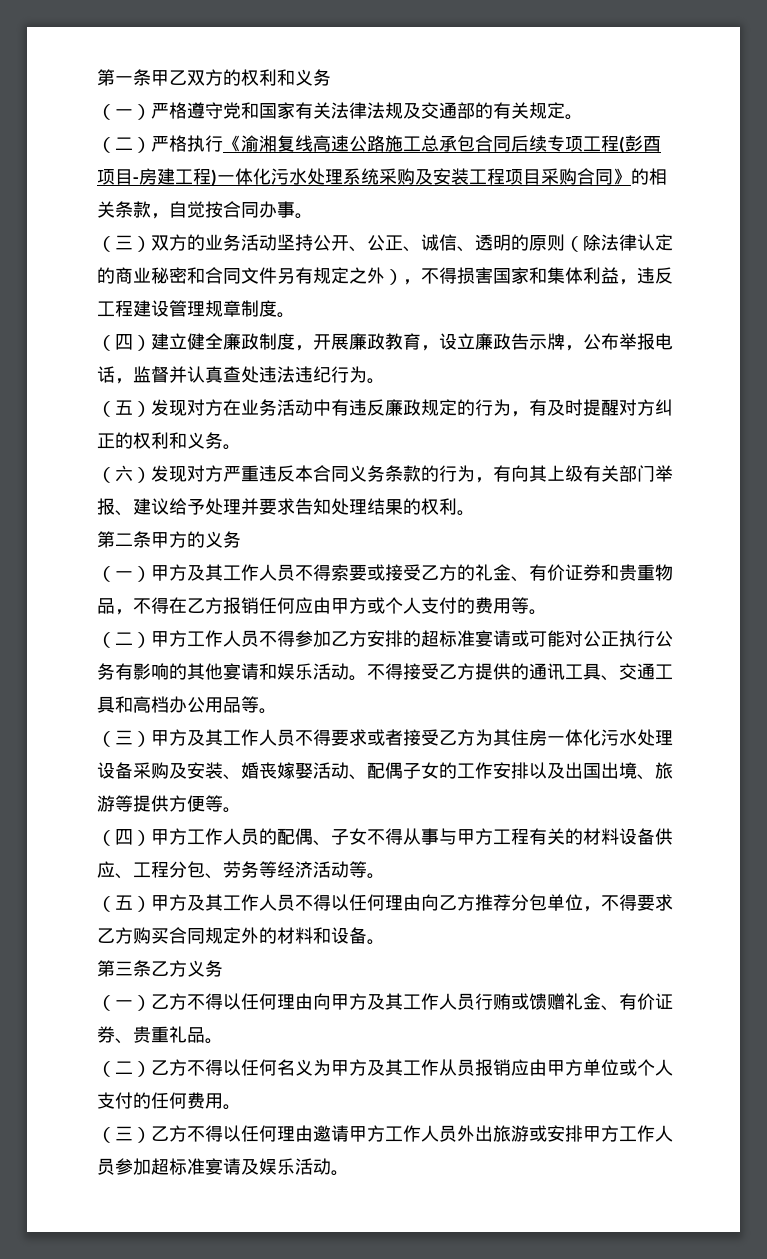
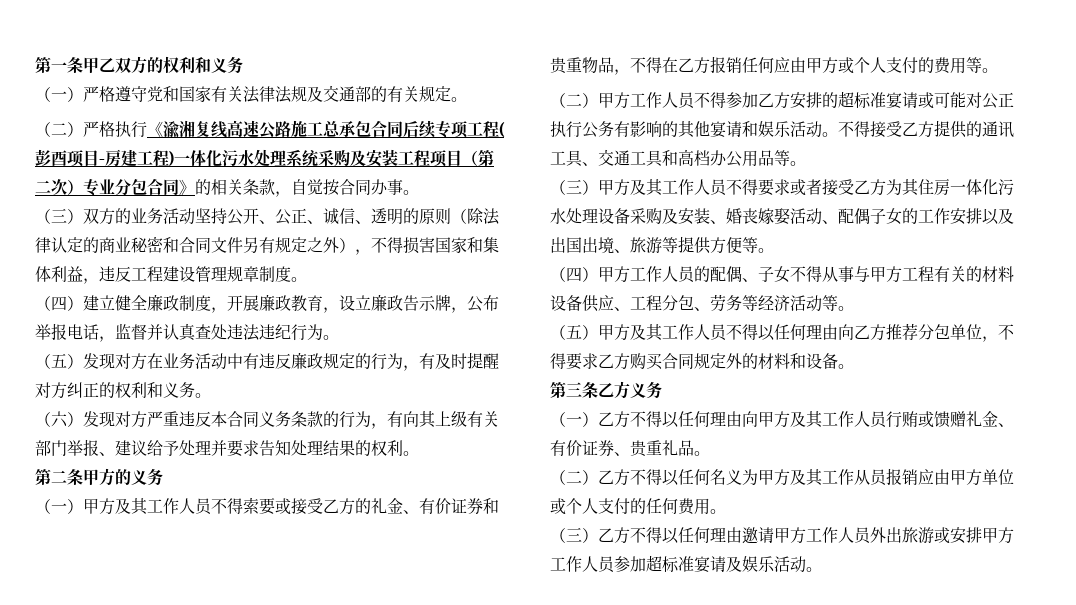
[541,168,577,185] 采购 -> [462,149,494,166] [35,178,147,196] （第二次）专业分包

